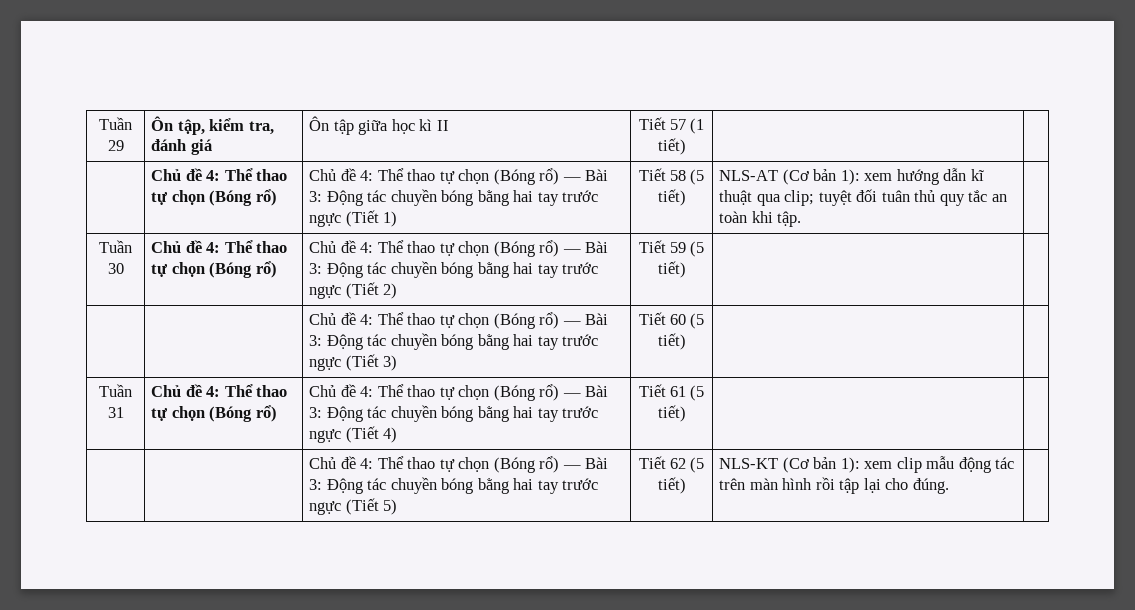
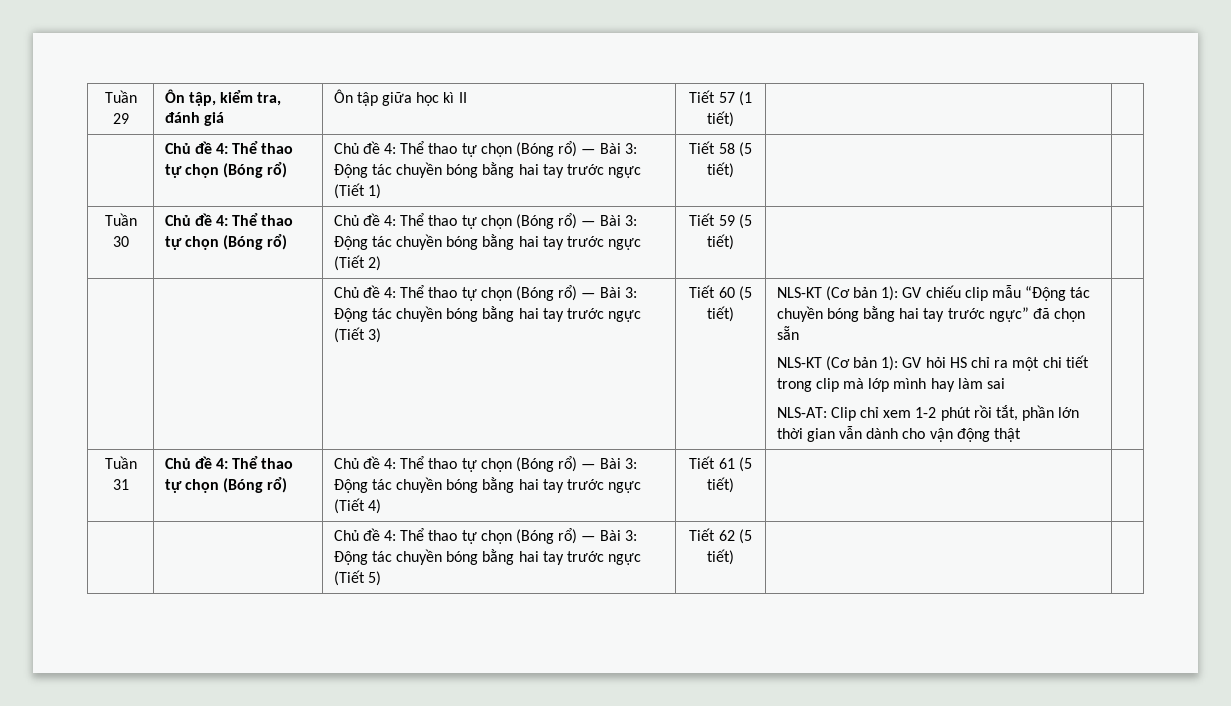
[719,168,984,185] [719,189,1007,206] [719,211,802,227] NLS-AT (Cơ bản 1): xem hướng dẫn kĩ thuật qua clip; tuyệt đối tuân thủ quy tắc an toàn khi tập. -> (734, 170) none
(686, 341) none -> [776,285,1091,301] [776,306,1086,322] [776,326,799,340] [776,355,1089,371] [776,378,1005,392] [776,405,1080,421] [776,426,1021,442] NLS-KT (Cơ bản 1): GV chiếu clip mẫu “Động tác chuyền bóng bằng hai tay trước ngực” đã chọn sẵn // NLS-KT (Cơ bản 1): GV hỏi HS chỉ ra một chi tiết trong clip mà lớp mình hay làm sai // NLS-AT: Clip chỉ xem 1-2 phút rồi tắt, phần lớn thời gian vẫn dành cho vận động thật
[719,456,1015,473] [719,477,949,494] NLS-KT (Cơ bản 1): xem clip mẫu động tác trên màn hình rồi tập lại cho đúng. -> (734, 557) none

